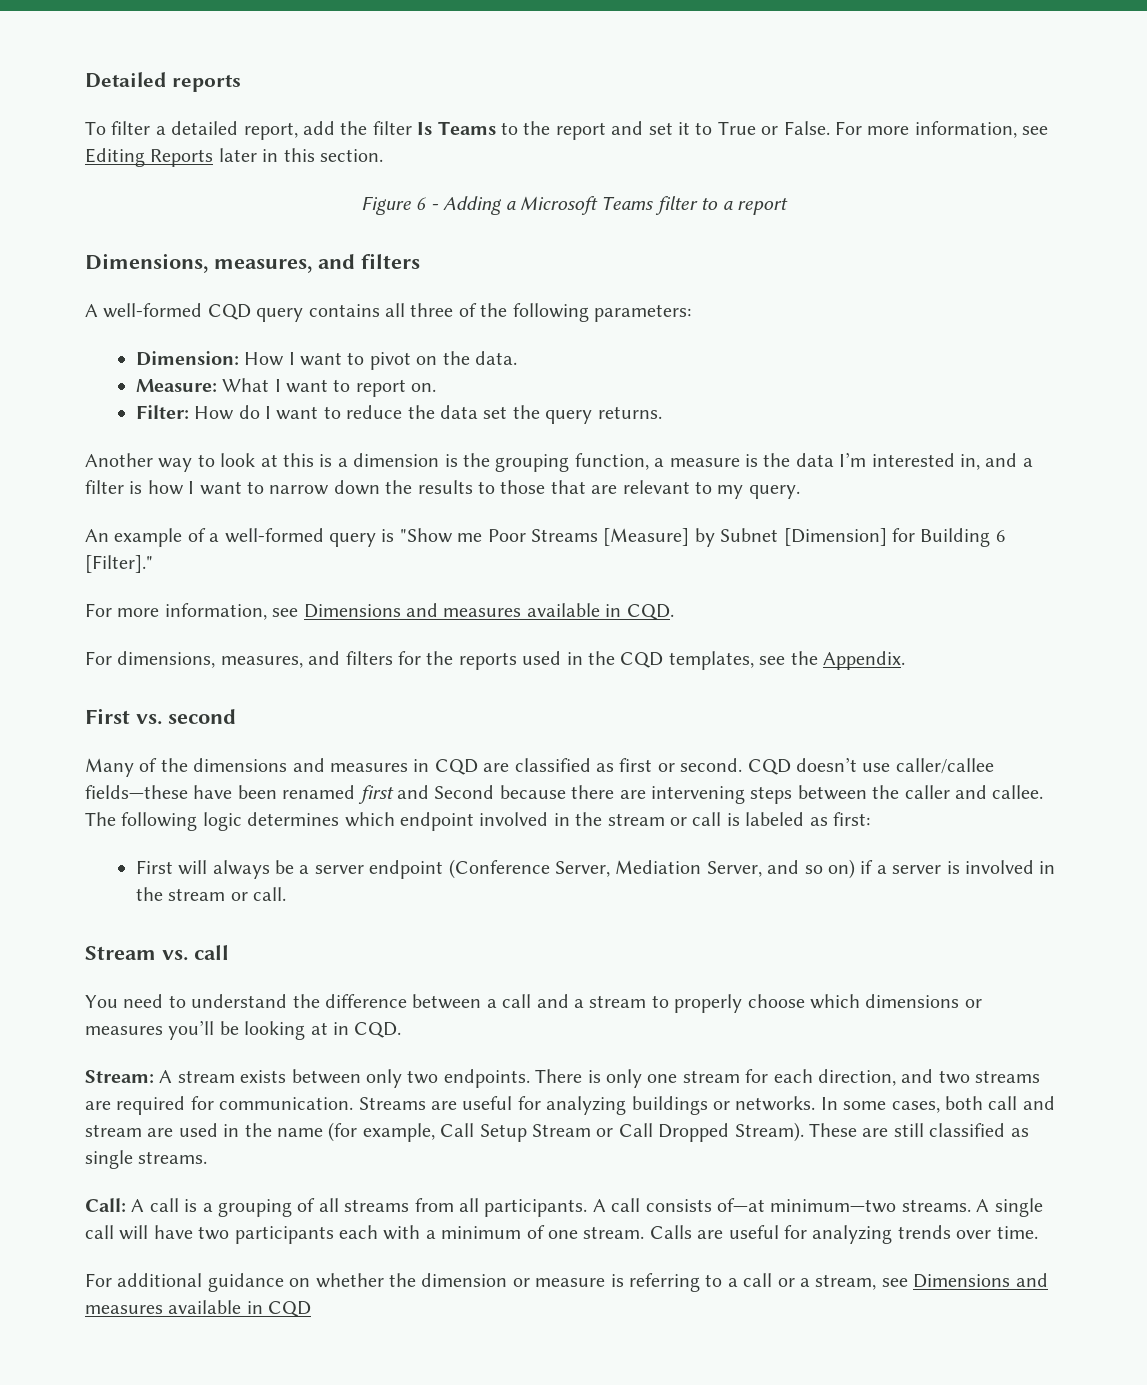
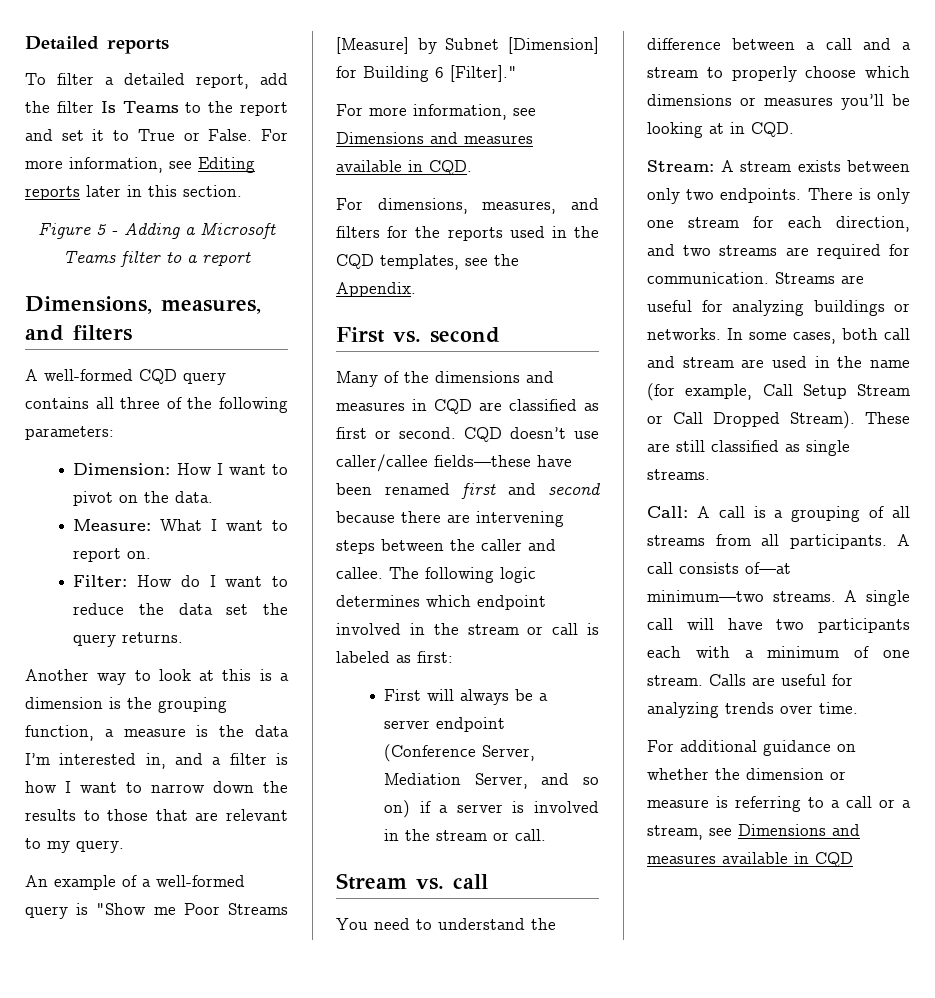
[150,149,214,167] Reports -> [25,186,80,200] reports
[416,197,427,210] 6 -> [96,224,107,235] 5
[434,785,495,799] Second -> [548,483,601,495] second

